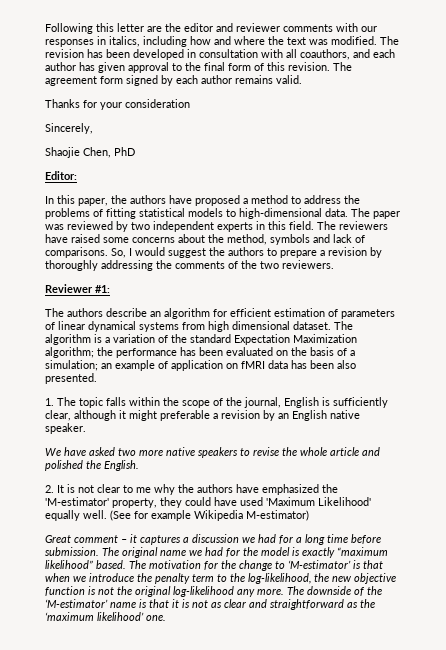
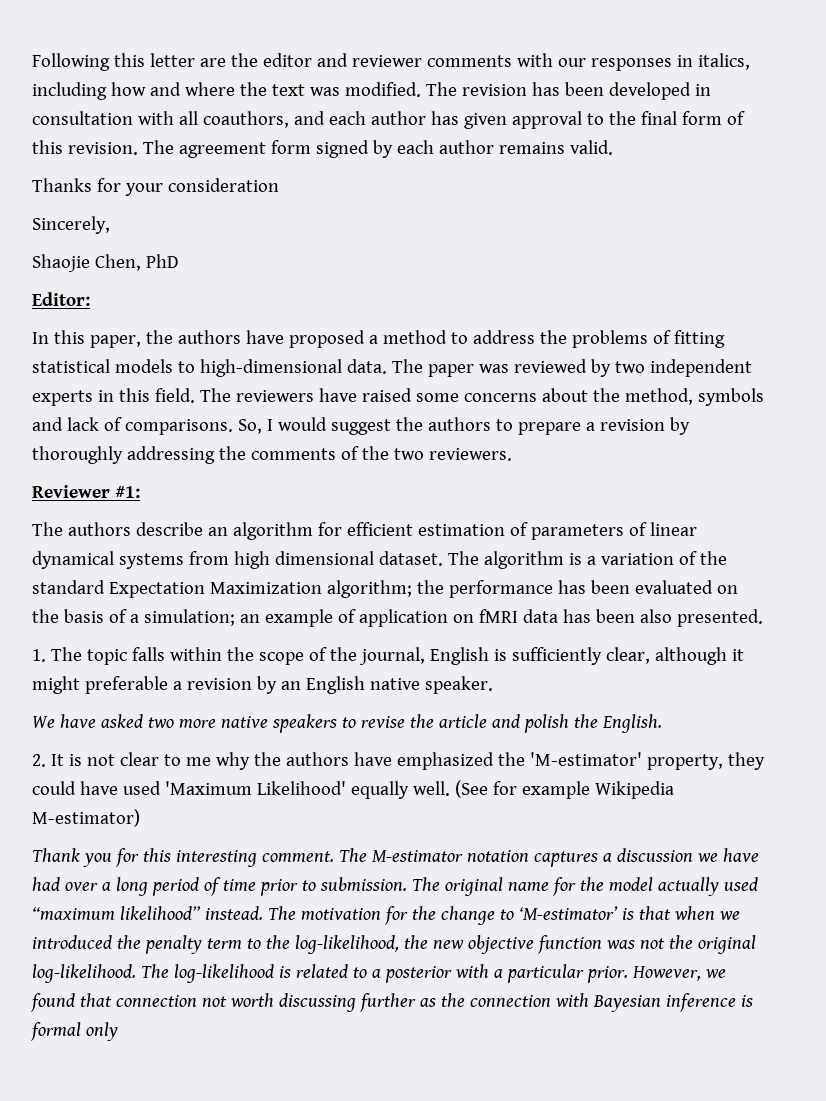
[300,447,327,456] whole -> (434, 721) none
[45,460,83,471] polished -> [523,714,569,733] polish
[45,534,381,545] Great comment – it captures a discussion we had for a long time before -> [32,848,759,867] [32,877,316,896] Thank you for this interesting comment. The M-estimator notation captures a discussion we have had over a long period of time prior to
[189,547,223,556] we had -> (549, 886) none
[292,547,335,558] is exactly -> [657,877,758,896] actually used
[96,560,126,569] based. -> [204,906,263,920] instead.
[89,573,134,582] introduce -> [32,935,112,949] introduced
[88,586,96,595] is -> [605,940,635,949] was
[173,586,382,597] [45,599,375,610] [45,612,166,621] log-likelihood any more. The downside of the ‘M-estimator’ name is that it is not as clear and straightforward as the ‘maximum likelihood’ one. -> [32,964,726,983] [31,993,753,1012] [31,1022,118,1041] log-likelihood. The log-likelihood is related to a posterior with a particular prior. However, we found that connection not worth discussing further as the connection with Bayesian inference is formal only

